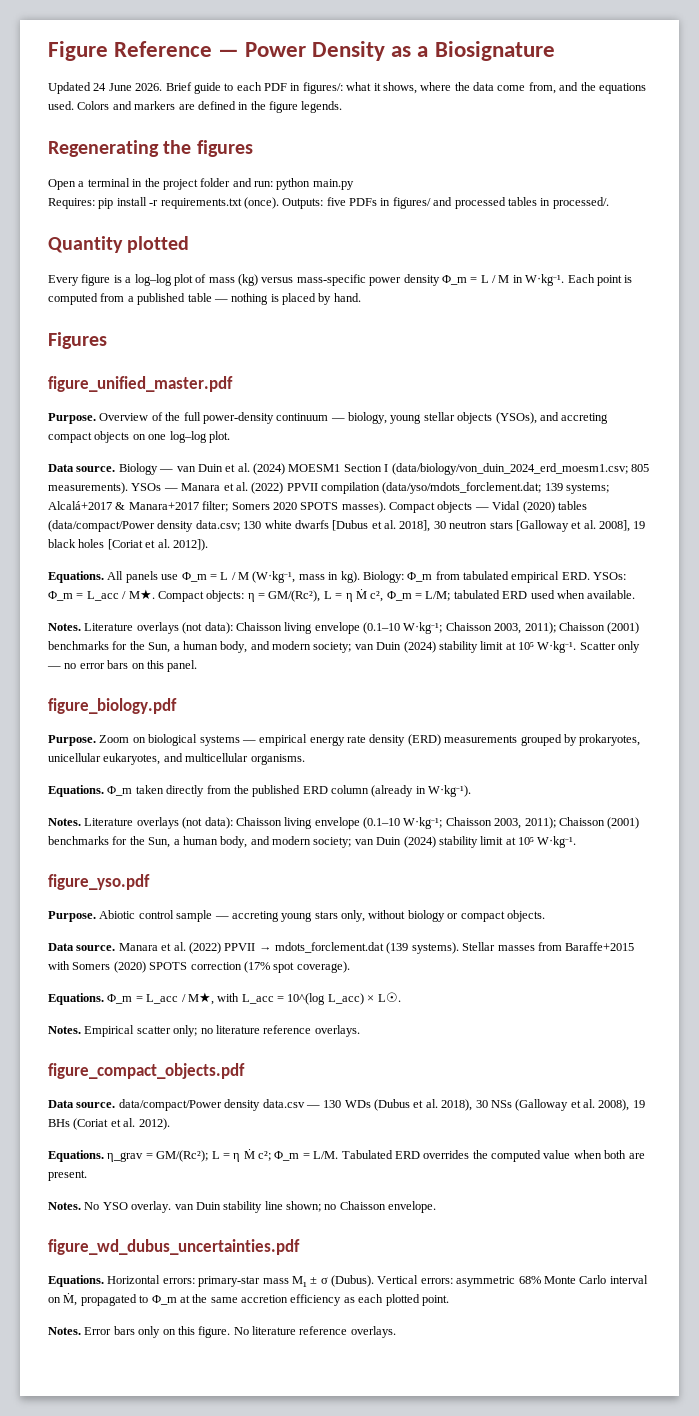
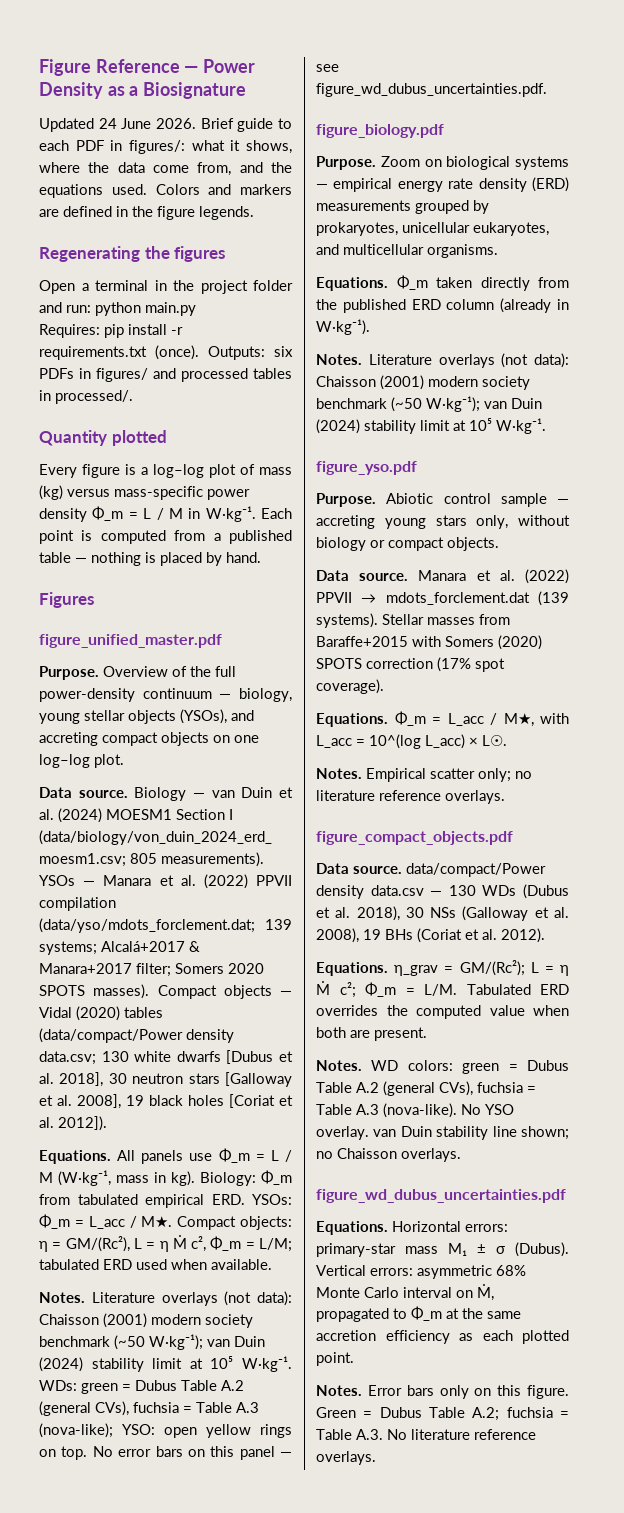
[326,197,346,206] five -> [274,346,293,357] six
[284,622,640,634] [48,641,641,653] [47,660,198,672] living envelope (0.1–10 W·kg⁻¹; Chaisson 2003, 2011); Chaisson (2001) benchmarks for the Sun, a human body, and modern society; van Duin (2024) stability limit at 10⁵ W·kg⁻¹. Scatter only — no error bars on this panel. -> [103,1313,253,1328] [39,1334,265,1350] [39,1356,292,1372] [39,1380,244,1394] [39,1401,259,1416] [39,1423,292,1438] [39,1446,292,1460] [316,64,339,72] [316,83,547,97] (2001) modern society benchmark (~50 W·kg⁻¹); van Duin (2024) stability limit at 10⁵ W·kg⁻¹. WDs: green = Dubus Table A.2 (general CVs), fuchsia = Table A.3 (nova-like); YSO: open yellow rings on top. No error bars on this panel — see figure_wd_dubus_uncertainties.pdf.
[284,817,640,829] [48,836,352,848] living envelope (0.1–10 W·kg⁻¹; Chaisson 2003, 2011); Chaisson (2001) benchmarks for the Sun, a human body, and modern society; -> [380,375,530,390] [316,396,480,412] (2001) modern society benchmark (~50 W·kg⁻¹);
(81, 1206) none -> [371,1060,569,1074] [316,1081,536,1096] [316,1103,457,1118] WD colors: green = Dubus Table A.2 (general CVs), fuchsia = Table A.3 (nova-like).
[388,1201,437,1213] envelope. -> [401,1148,461,1162] overlays.
(231, 1332) none -> [316,1407,569,1421] [316,1429,383,1440] Green = Dubus Table A.2; fuchsia = Table A.3.

